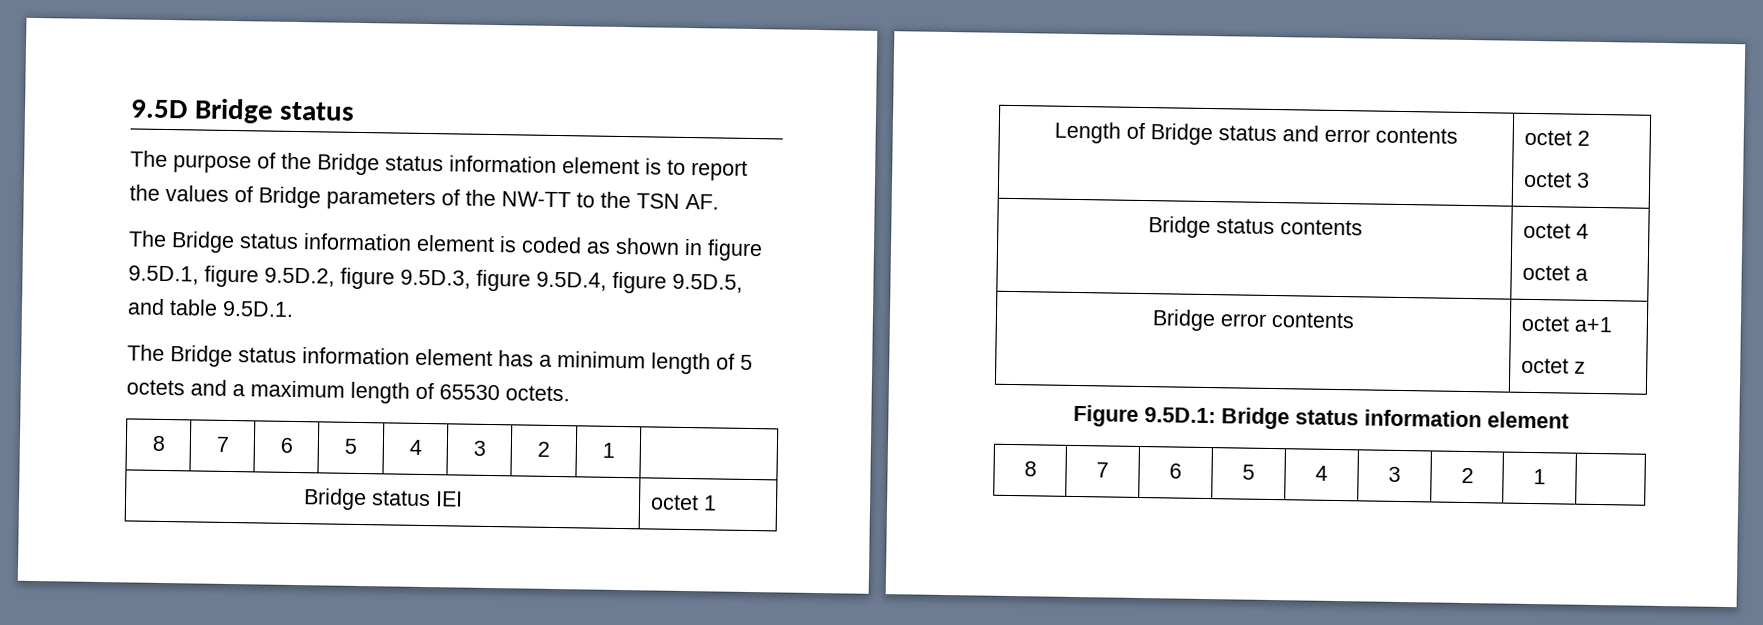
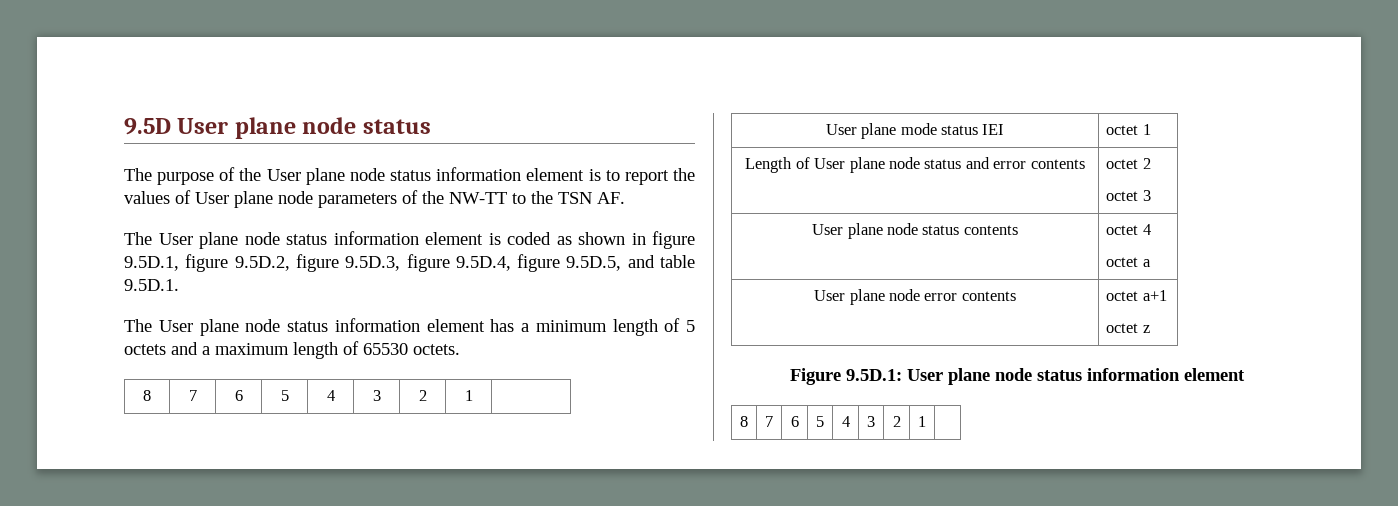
[193,98,274,124] Bridge -> [177,117,357,139] User plane node
[317,153,380,176] Bridge -> [266,168,385,185] User plane node
[258,186,321,209] Bridge -> [195,191,313,208] User plane node
[171,231,235,254] Bridge -> [158,232,280,249] User plane node
[170,345,233,368] Bridge -> [158,319,281,336] User plane node
[302,488,367,511] Bridge -> [825,123,937,139] User plane mode
[1150,123,1213,146] Bridge -> [814,157,920,173] User plane node
[1147,216,1211,239] Bridge -> [812,223,918,239] User plane node
[1152,309,1216,332] Bridge -> [814,289,920,305] User plane node
[1220,407,1290,430] Bridge -> [906,368,1032,385] User plane node

